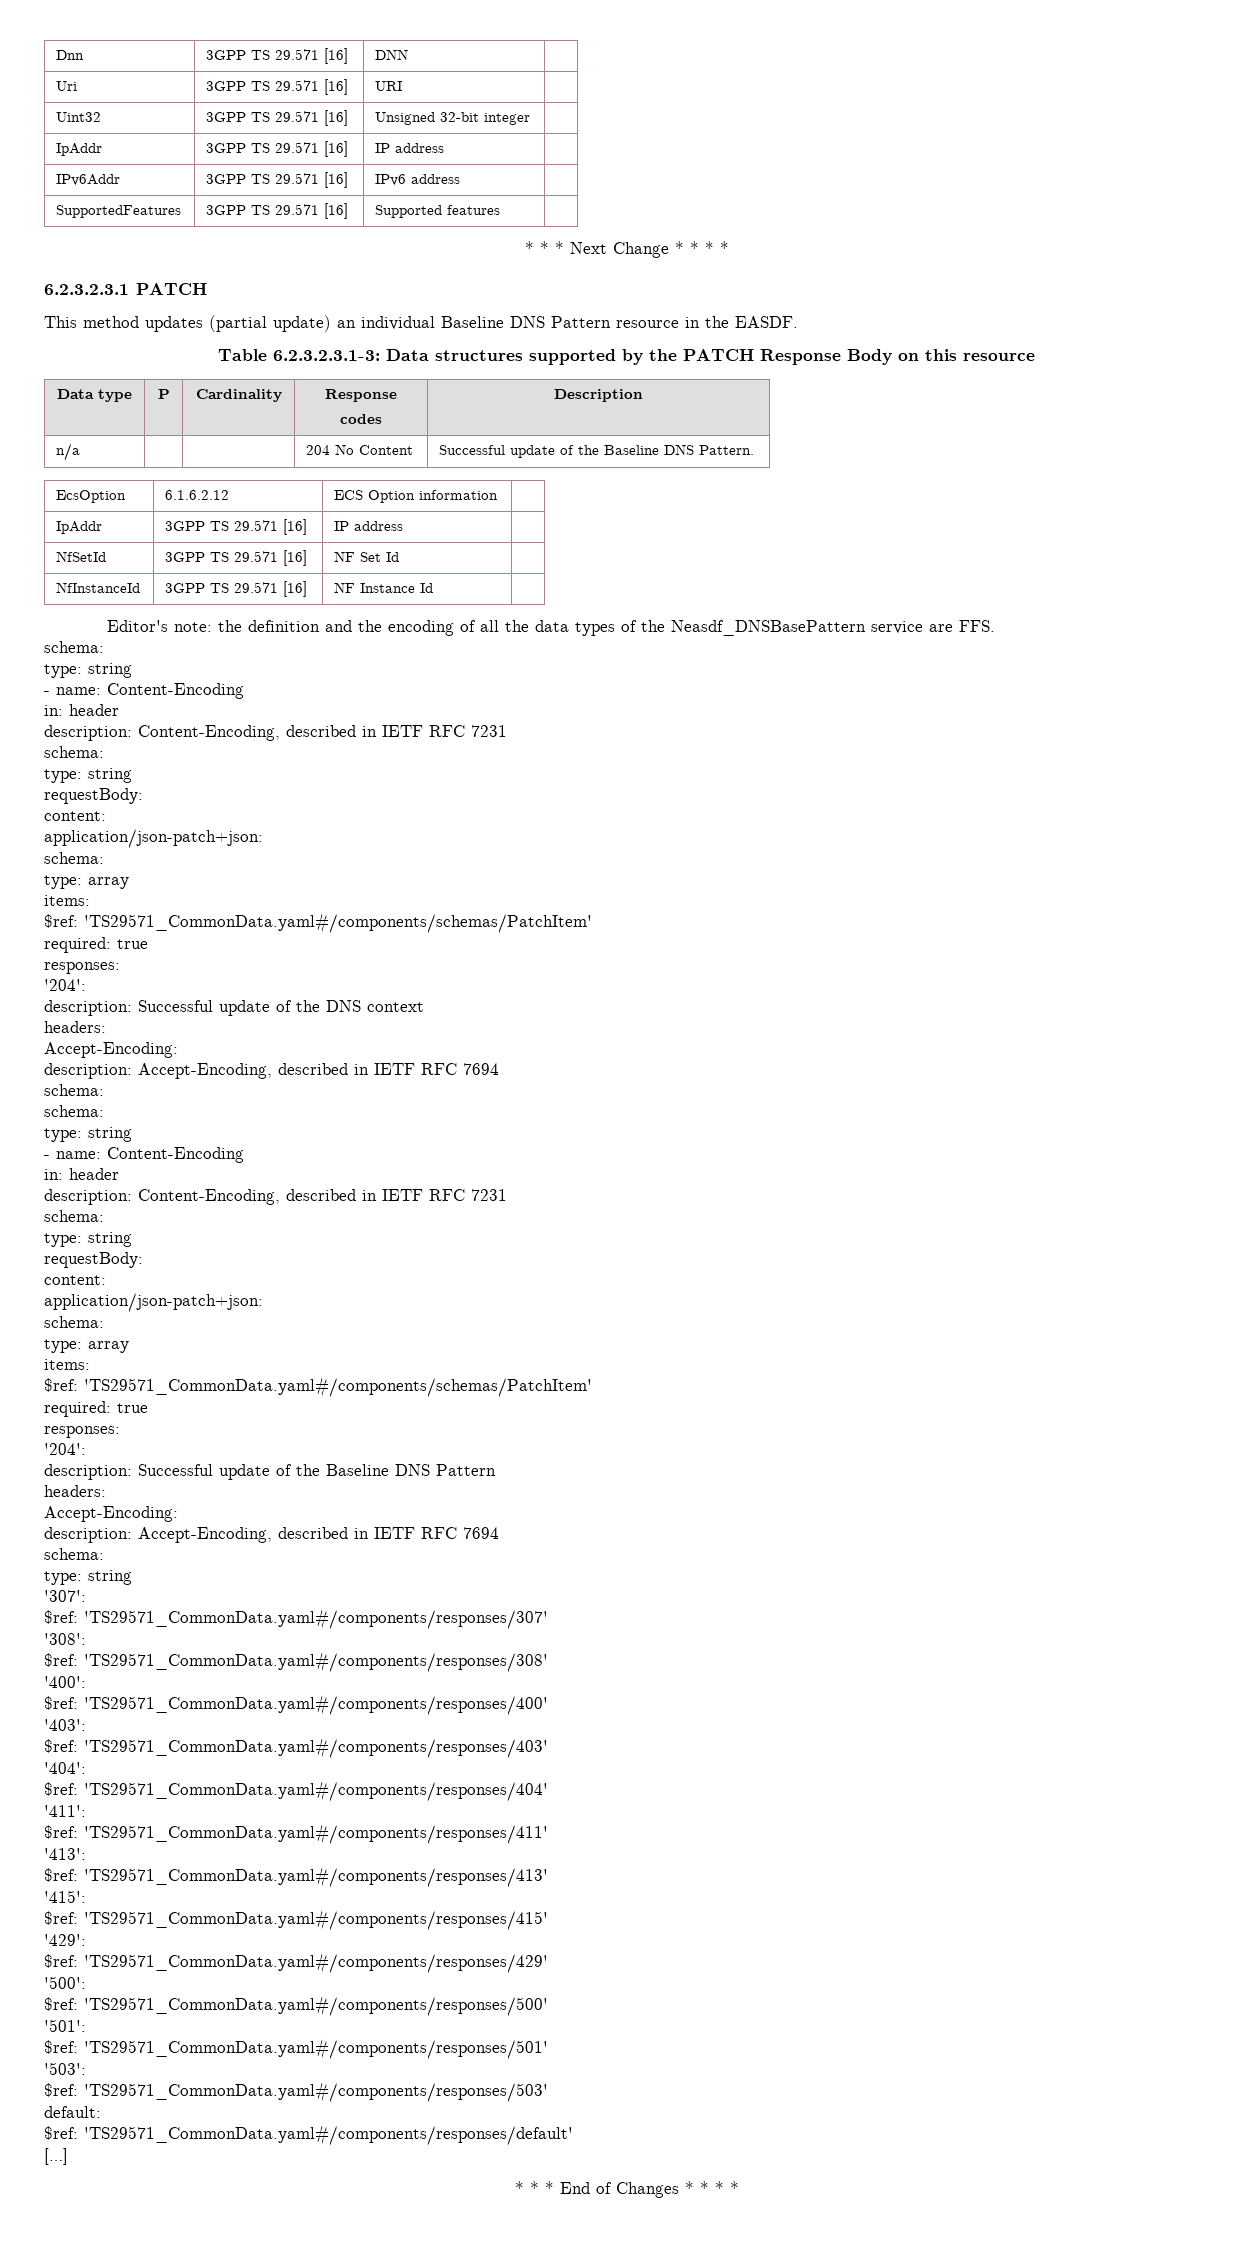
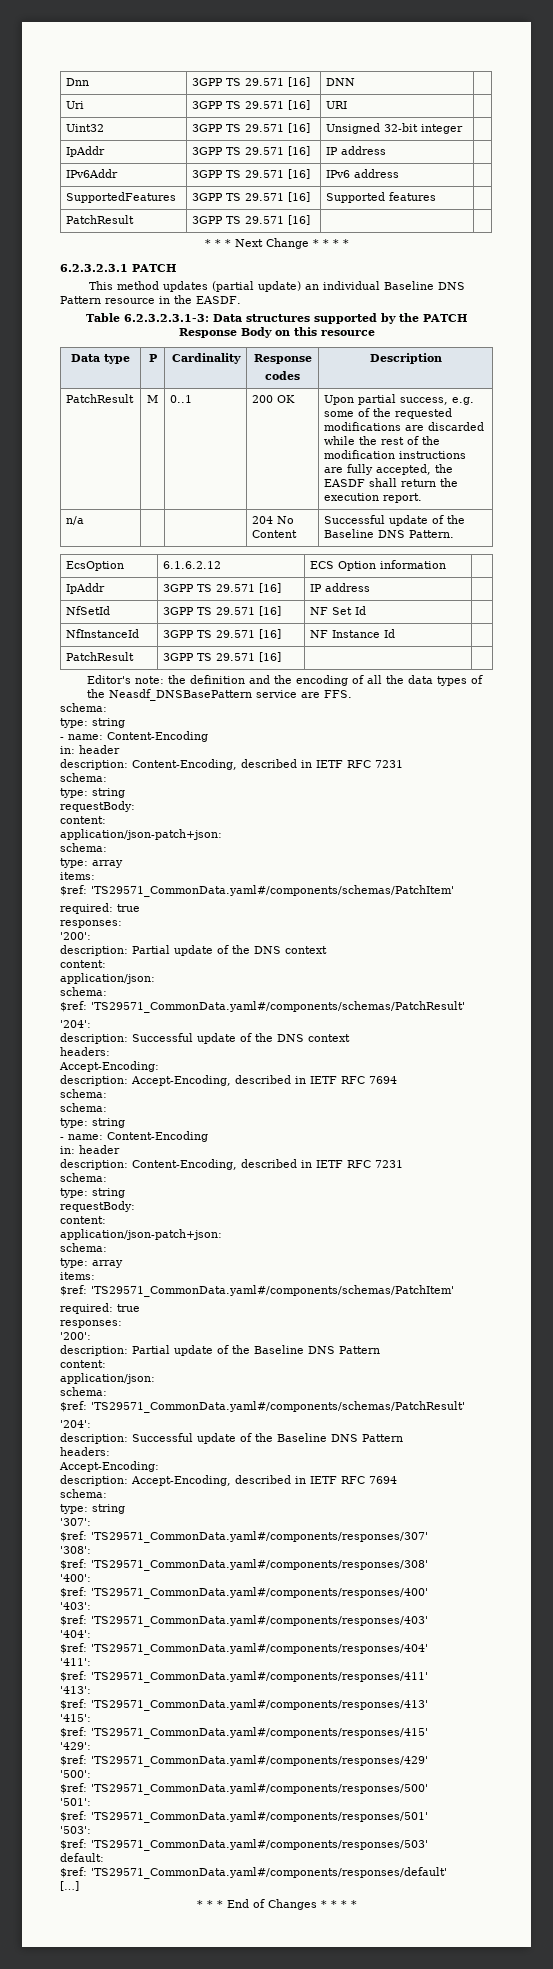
(501, 210) none -> [66,215,135,224] [192,215,311,225] // PatchResult | 3GPP TS 29.571 [16] | |
(643, 395) none -> [66,394,135,403] [147,395,158,403] [170,395,193,403] [252,395,296,403] [324,394,475,405] [324,408,453,419] [324,422,485,431] [324,436,441,445] [324,450,467,459] [324,464,454,475] [324,478,459,487] [324,493,423,503] // PatchResult | M | 0..1 | 200 OK | Upon partial success, e.g. some of the requested modifications are discarded while the rest of the modification instructions are fully accepted, the EASDF shall return the execution report.
(434, 588) none -> [66,652,135,661] [163,652,282,662] // PatchResult | 3GPP TS 29.571 [16] | |
(120, 968) none -> [60,932,91,940] [60,945,327,956] [60,960,106,968] [60,973,155,984] [60,987,107,996] [60,1001,465,1013] // '200': // description: Partial update of the DNS context // content: // application/json: // schema: // $ref: 'TS29571_CommonData.yaml#/components/schemas/PatchResult'
(120, 1432) none -> [60,1332,91,1340] [60,1345,380,1356] [60,1360,106,1368] [60,1373,155,1384] [60,1387,107,1396] [60,1401,465,1413] // '200': // description: Partial update of the Baseline DNS Pattern // content: // application/json: // schema: // $ref: 'TS29571_CommonData.yaml#/components/schemas/PatchResult'

